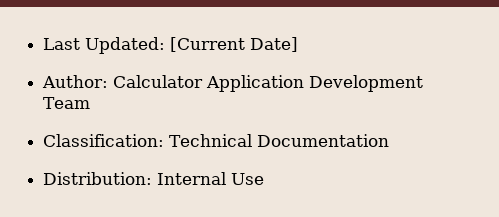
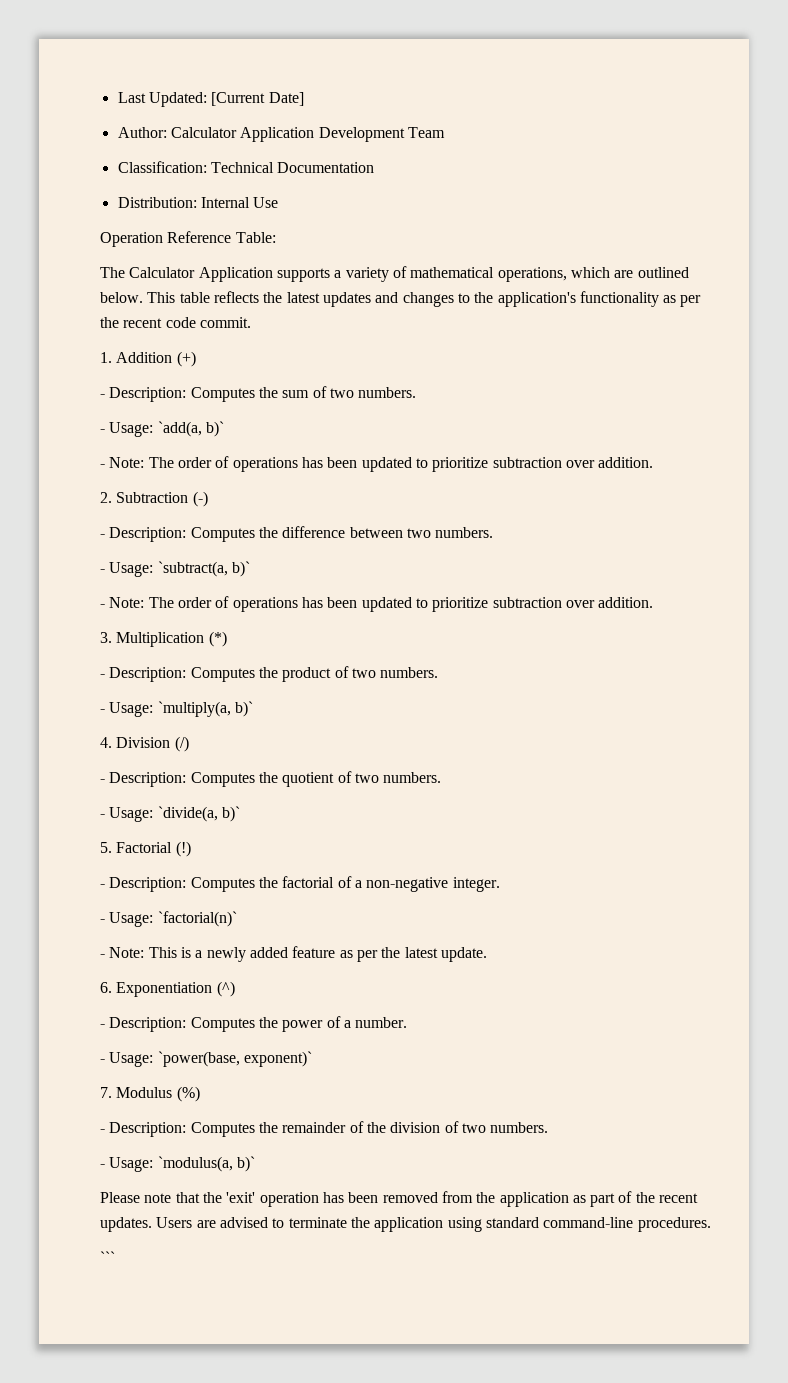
(265, 179) none -> [100,231,276,247] [100,266,689,282] [100,291,702,307] [100,317,251,328] [100,351,196,367] [100,386,417,402] [100,421,224,437] [100,456,654,472] [100,491,208,507] [100,526,494,542] [100,561,250,577] [100,596,654,612] [100,631,227,647] [100,666,439,682] [100,701,253,717] [100,736,189,752] [100,771,442,787] [100,806,240,822] [100,841,191,857] [100,876,500,892] [100,911,237,927] [100,946,487,962] [100,981,235,997] [100,1016,408,1032] [100,1051,312,1067] [100,1086,200,1102] [100,1121,549,1137] [100,1156,255,1172] [100,1191,699,1207] [100,1217,711,1232] [100,1251,115,1263] // Operation Reference Table: // The Calculator Application supports a variety of mathematical operations, which are outlined below. This table reflects the latest updates and changes to the application's functionality as per the recent code commit. // 1. Addition (+) // - Description: Computes the sum of two numbers. // - Usage: `add(a, b)` // - Note: The order of operations has been updated to prioritize subtraction over addition. // 2. Subtraction (-) // - Description: Computes the difference between two numbers. // - Usage: `subtract(a, b)` // - Note: The order of operations has been updated to prioritize subtraction over addition. // 3. Multiplication (*) // - Description: Computes the product of two numbers. // - Usage: `multiply(a, b)` // 4. Division (/) // - Description: Computes the quotient of two numbers. // - Usage: `divide(a, b)` // 5. Factorial (!) // - Description: Computes the factorial of a non-negative integer. // - Usage: `factorial(n)` // - Note: This is a newly added feature as per the latest update. // 6. Exponentiation (^) // - Description: Computes the power of a number. // - Usage: `power(base, exponent)` // 7. Modulus (%) // - Description: Computes the remainder of the division of two numbers. // - Usage: `modulus(a, b)` // Please note that the 'exit' operation has been removed from the application as part of the recent updates. Users are advised to terminate the application using standard command-line procedures. // ```

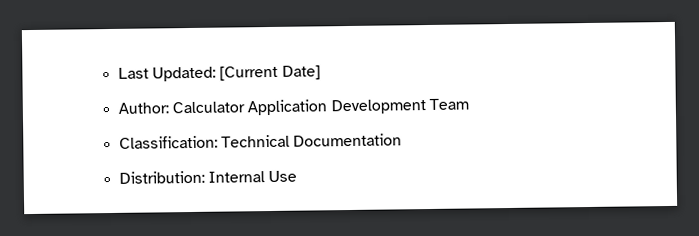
[100,231,276,247] [100,266,689,282] [100,291,702,307] [100,317,251,328] [100,351,196,367] [100,386,417,402] [100,421,224,437] [100,456,654,472] [100,491,208,507] [100,526,494,542] [100,561,250,577] [100,596,654,612] [100,631,227,647] [100,666,439,682] [100,701,253,717] [100,736,189,752] [100,771,442,787] [100,806,240,822] [100,841,191,857] [100,876,500,892] [100,911,237,927] [100,946,487,962] [100,981,235,997] [100,1016,408,1032] [100,1051,312,1067] [100,1086,200,1102] [100,1121,549,1137] [100,1156,255,1172] [100,1191,699,1207] [100,1217,711,1232] [100,1251,115,1263] // Operation Reference Table: // The Calculator Application supports a variety of mathematical operations, which are outlined below. This table reflects the latest updates and changes to the application's functionality as per the recent code commit. // 1. Addition (+) // - Description: Computes the sum of two numbers. // - Usage: `add(a, b)` // - Note: The order of operations has been updated to prioritize subtraction over addition. // 2. Subtraction (-) // - Description: Computes the difference between two numbers. // - Usage: `subtract(a, b)` // - Note: The order of operations has been updated to prioritize subtraction over addition. // 3. Multiplication (*) // - Description: Computes the product of two numbers. // - Usage: `multiply(a, b)` // 4. Division (/) // - Description: Computes the quotient of two numbers. // - Usage: `divide(a, b)` // 5. Factorial (!) // - Description: Computes the factorial of a non-negative integer. // - Usage: `factorial(n)` // - Note: This is a newly added feature as per the latest update. // 6. Exponentiation (^) // - Description: Computes the power of a number. // - Usage: `power(base, exponent)` // 7. Modulus (%) // - Description: Computes the remainder of the division of two numbers. // - Usage: `modulus(a, b)` // Please note that the 'exit' operation has been removed from the application as part of the recent updates. Users are advised to terminate the application using standard command-line procedures. // ``` -> (298, 176) none

